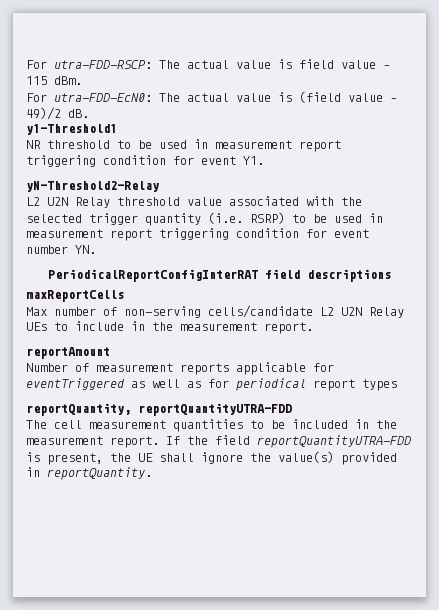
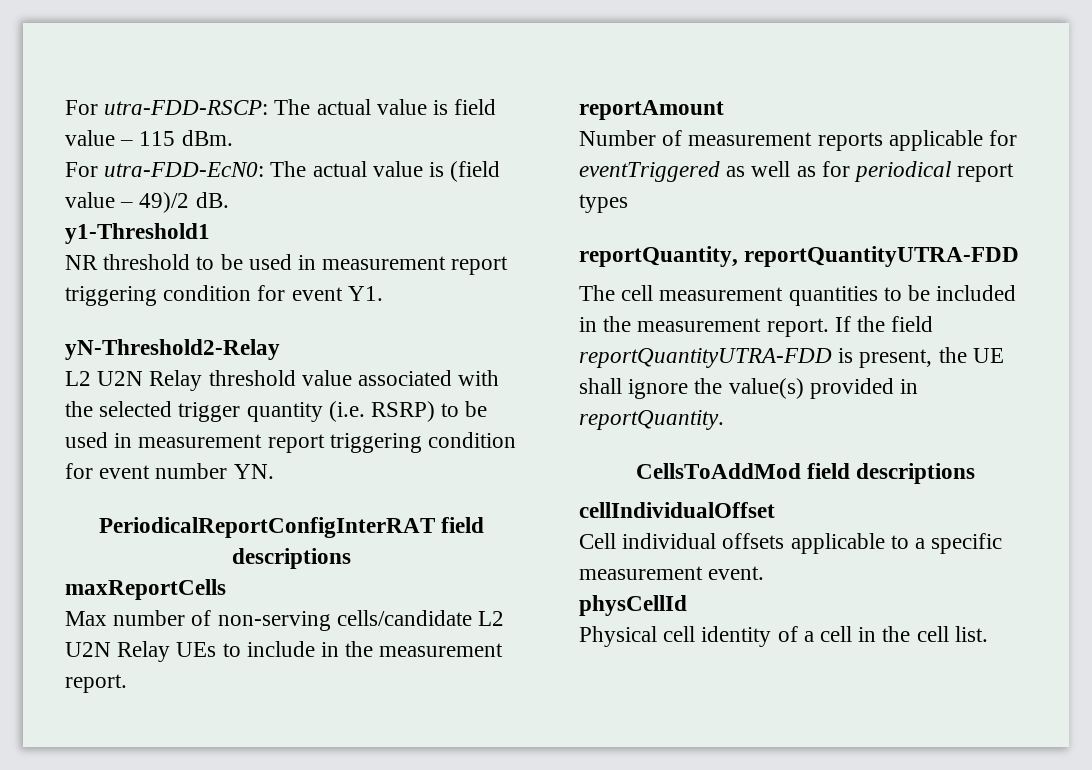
(152, 473) none -> [635,463,976,484] [579,502,775,518] [579,533,1003,554] [579,566,765,580] [579,595,687,616] [579,626,988,647] // CellsToAddMod field descriptions // cellIndividualOffset // Cell individual offsets applicable to a specific measurement event. // physCellId // Physical cell identity of a cell in the cell list.

